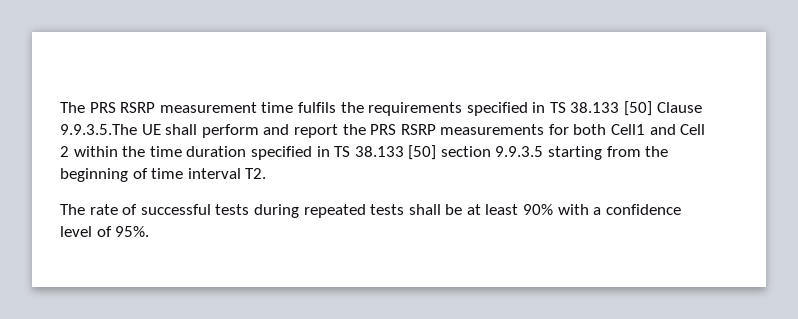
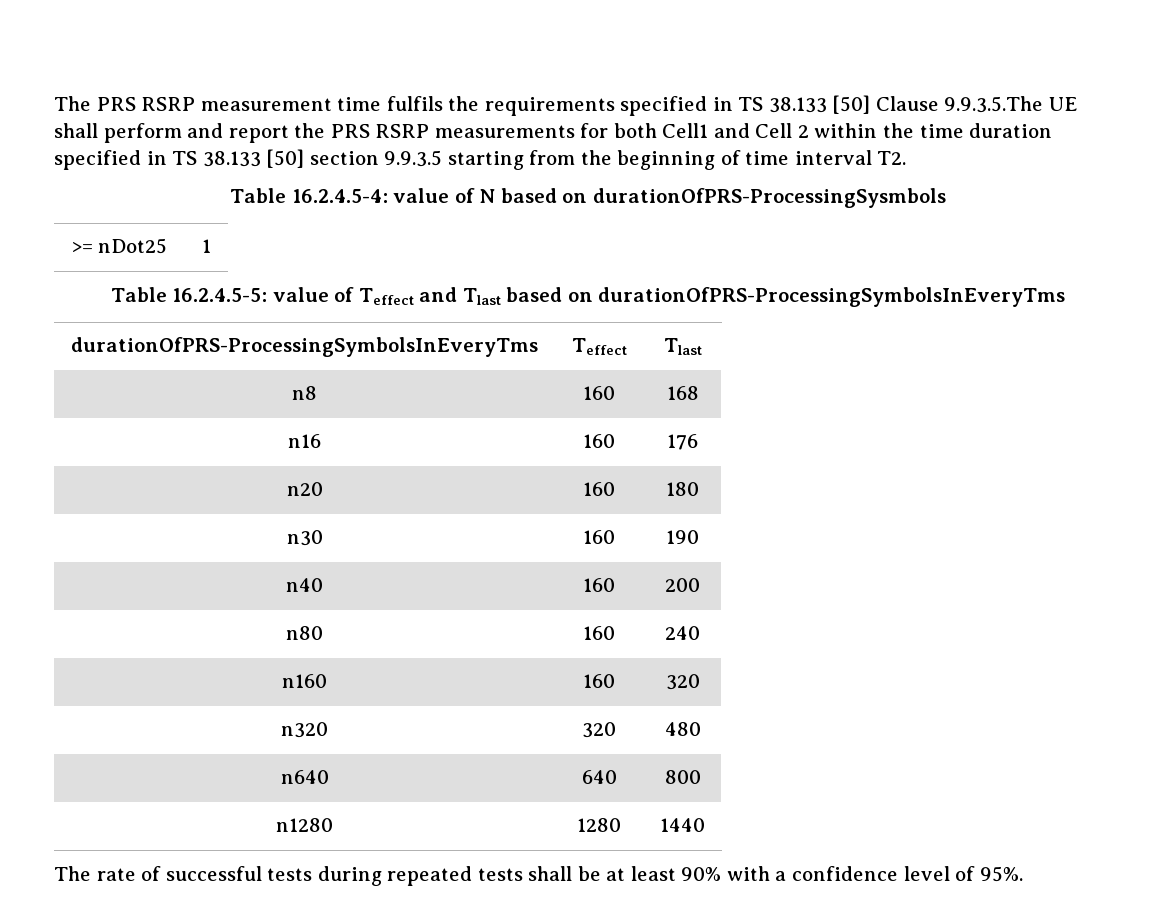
(267, 173) none -> [230,188,946,208] [71,238,168,254] [201,239,211,253] [110,287,1066,307] [71,337,539,357] [571,338,627,355] [663,338,702,355] [292,386,317,400] [583,386,615,400] [666,386,699,400] [288,434,321,448] [583,434,615,448] [667,434,698,450] [286,482,323,496] [583,482,615,496] [666,482,699,496] [286,530,323,546] [583,530,615,544] [666,530,699,544] [286,578,323,592] [583,578,615,592] [665,578,700,592] [286,626,323,640] [583,626,615,640] [665,626,700,640] [282,674,327,688] [583,674,615,688] [665,674,700,690] [281,722,328,738] [582,722,616,738] [664,722,701,736] [280,770,329,784] [581,770,617,784] [664,770,701,784] [276,818,333,832] [577,818,621,832] [660,818,705,832] // Table 16.2.4.5-4: value of N based on durationOfPRS-ProcessingSysmbols // >= nDot25 | 1 // Table 16.2.4.5-5: value of Teffect and Tlast based on durationOfPRS-ProcessingSymbolsInEveryTms // durationOfPRS-ProcessingSymbolsInEveryTms | Teffect | Tlast // n8 | 160 | 168 // n16 | 160 | 176 // n20 | 160 | 180 // n30 | 160 | 190 // n40 | 160 | 200 // n80 | 160 | 240 // n160 | 160 | 320 // n320 | 320 | 480 // n640 | 640 | 800 // n1280 | 1280 | 1440

